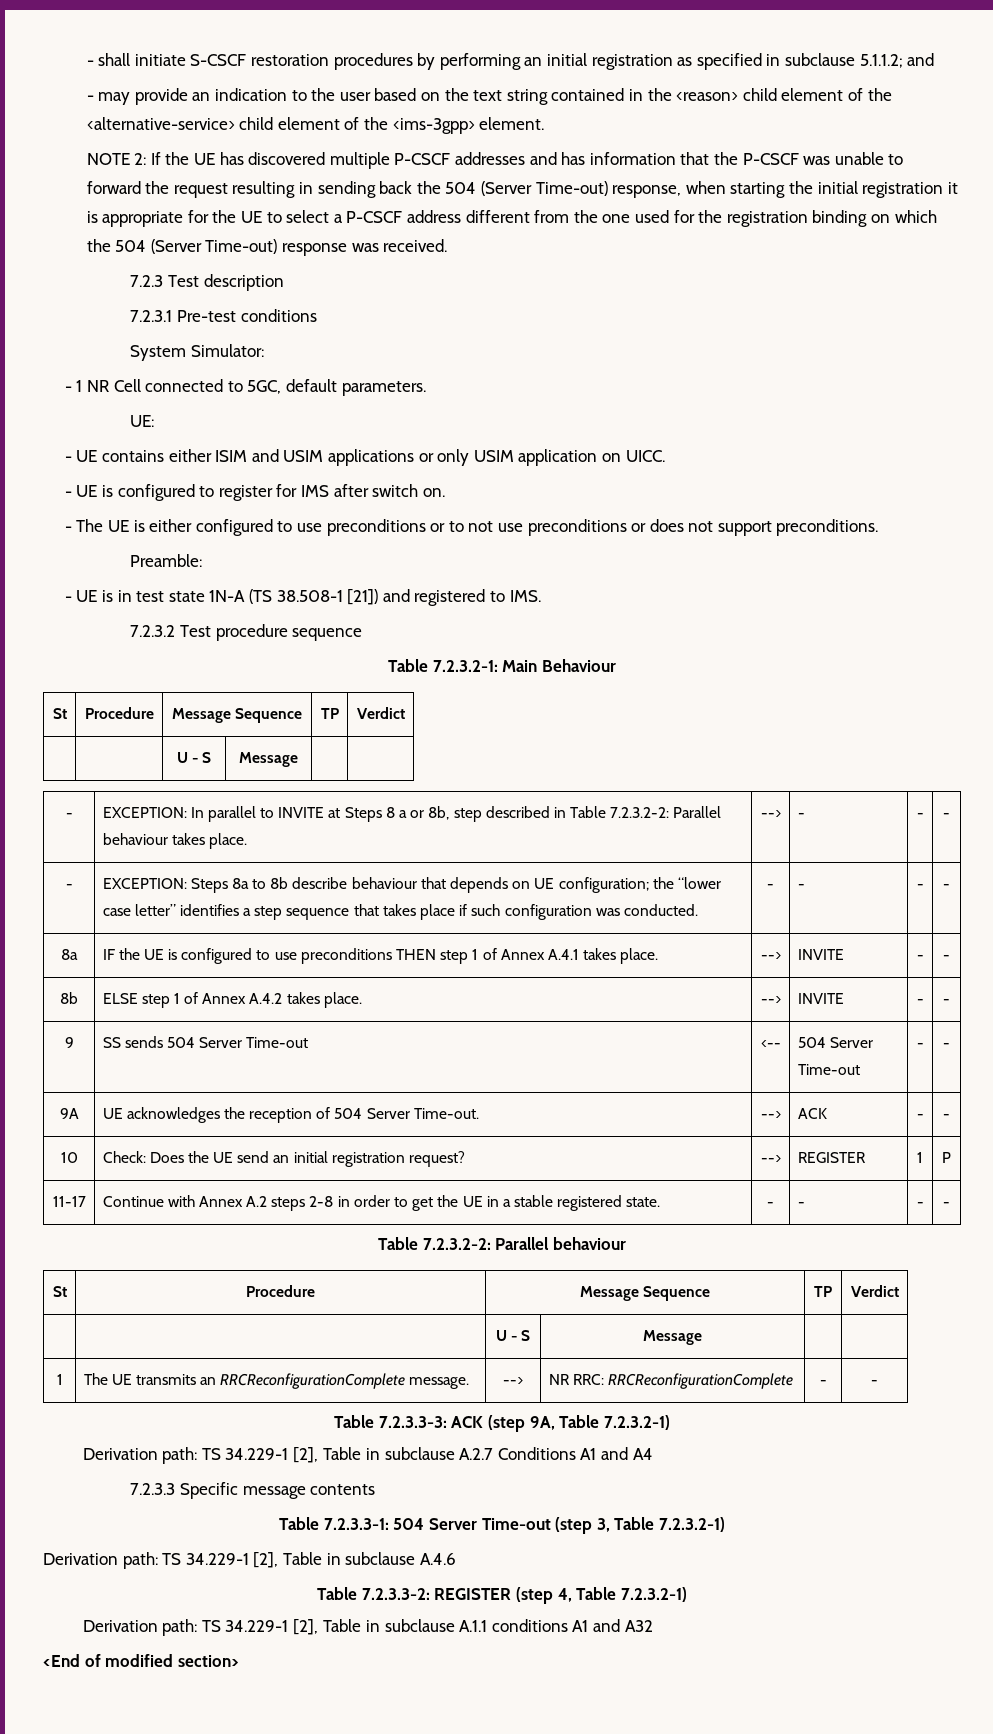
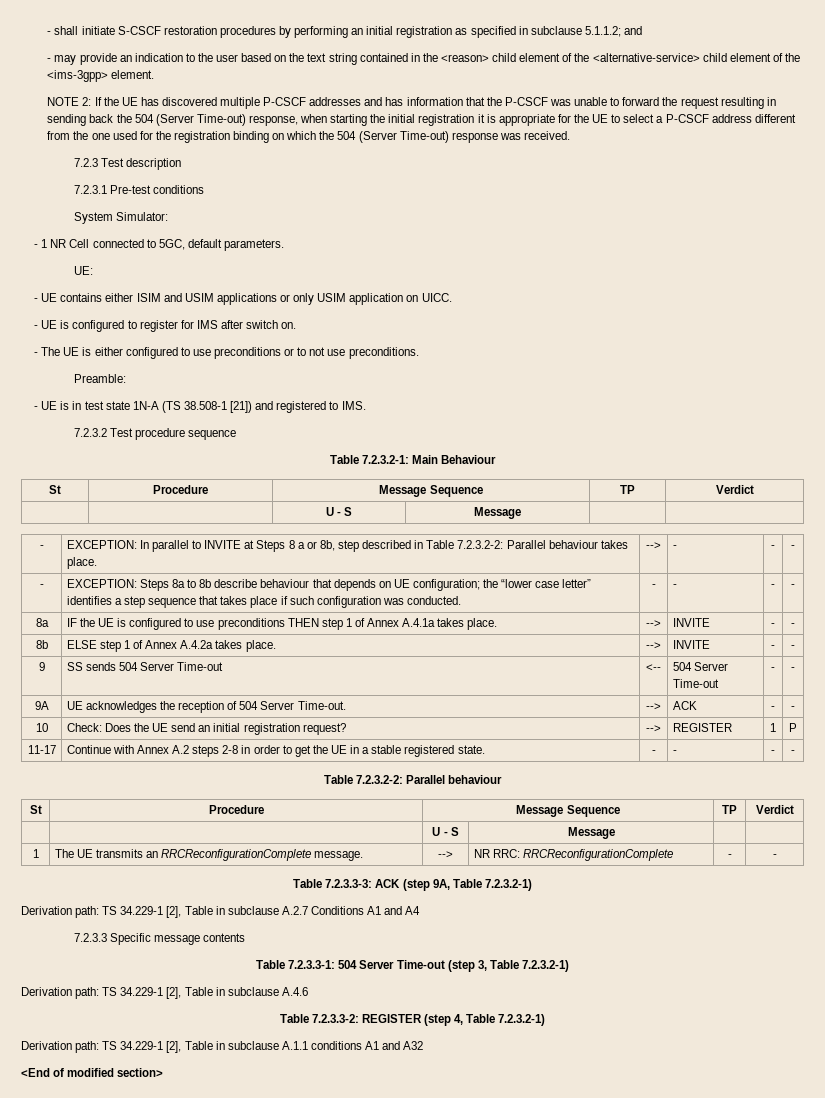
[527,519,772,536] preconditions or does not support -> (346, 352) none
[547,949,579,960] A.4.1 -> [402,618,436,627] A.4.1a
[249,993,283,1004] A.4.2 -> [180,640,214,649] A.4.2a

